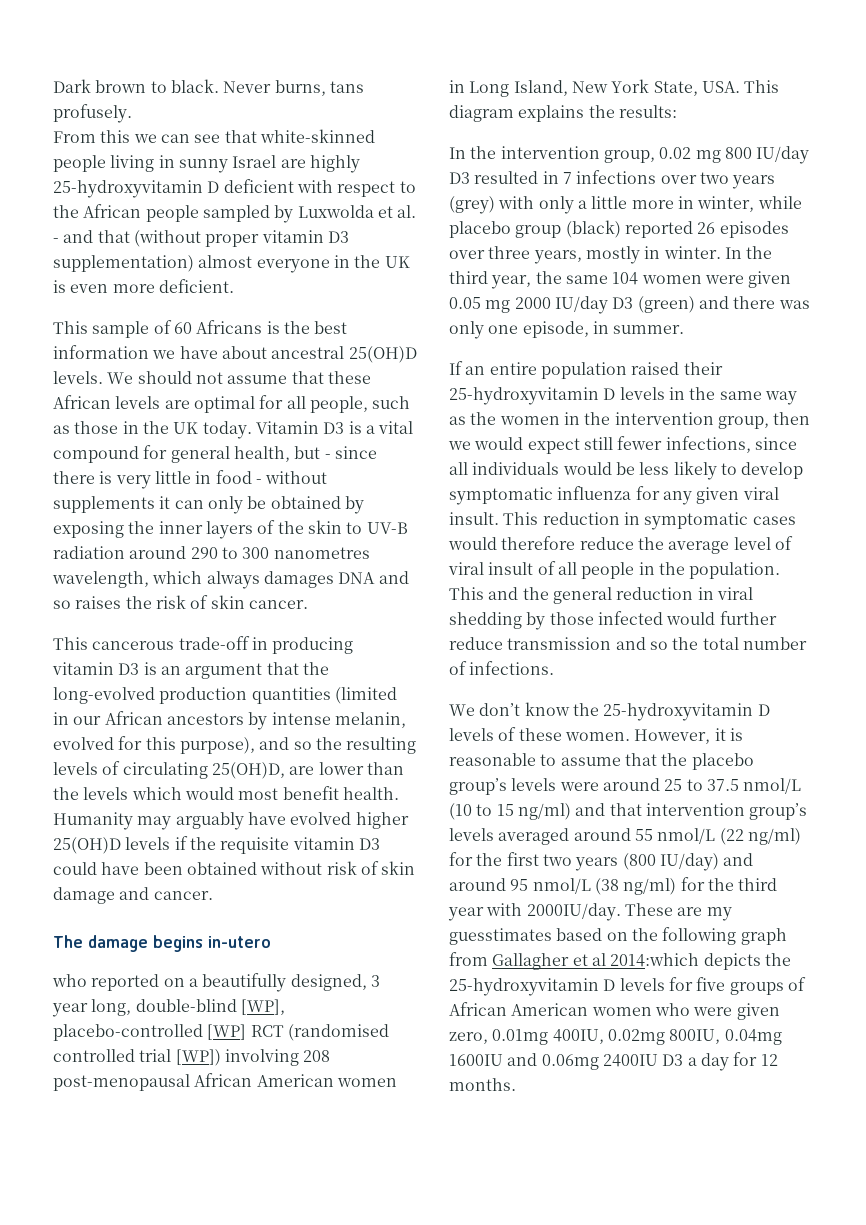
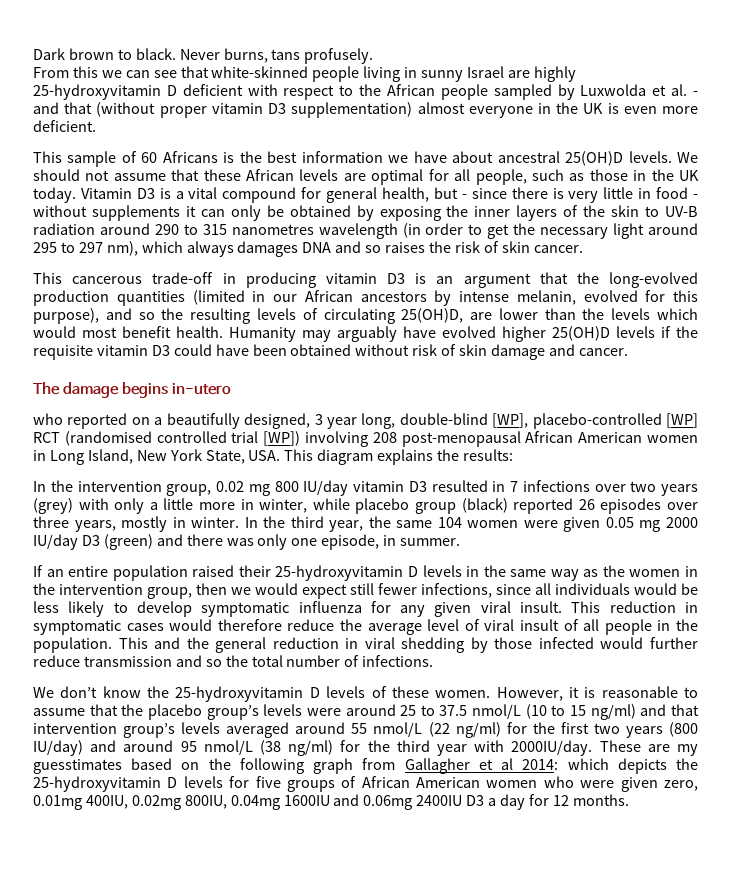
[242,547,370,559] [52,571,149,588] 300 nanometres wavelength, -> [202,223,699,239] [33,241,138,256] 315 nanometres wavelength (in order to get the necessary light around 295 to 297 nm),
(810, 155) none -> [353,481,404,492] vitamin
[610,953,700,967] 2014:which -> [522,758,609,770] 2014: which

